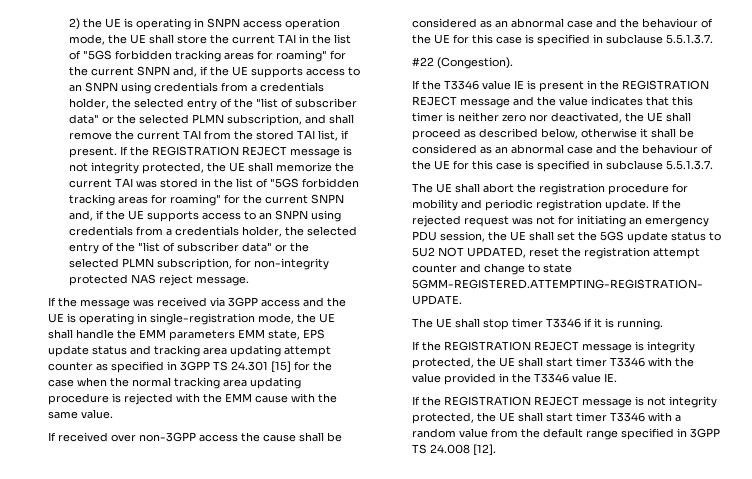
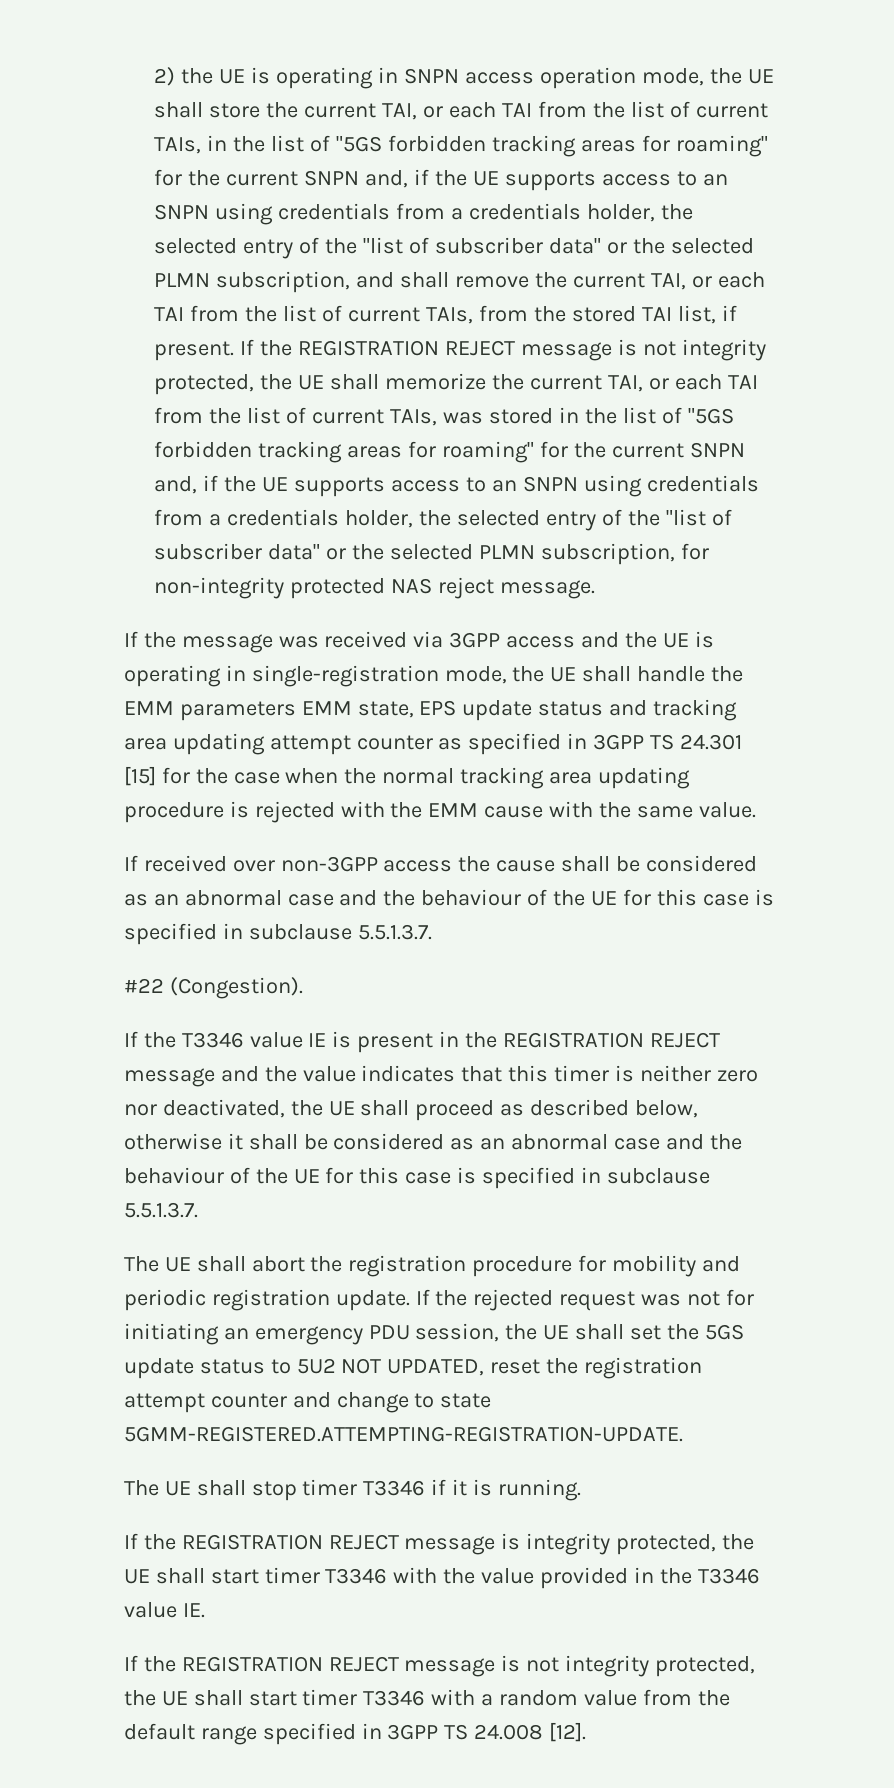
[278,34,297,43] TAI -> [382,101,768,120] [154,137,202,154] TAI, or each TAI from the list of current TAIs,
[183,130,202,139] TAI -> [650,272,765,290] [154,305,474,324] TAI, or each TAI from the list of current TAIs,
[115,178,134,187] TAI -> [607,374,758,392] [154,407,438,426] TAI, or each TAI from the list of current TAIs,

